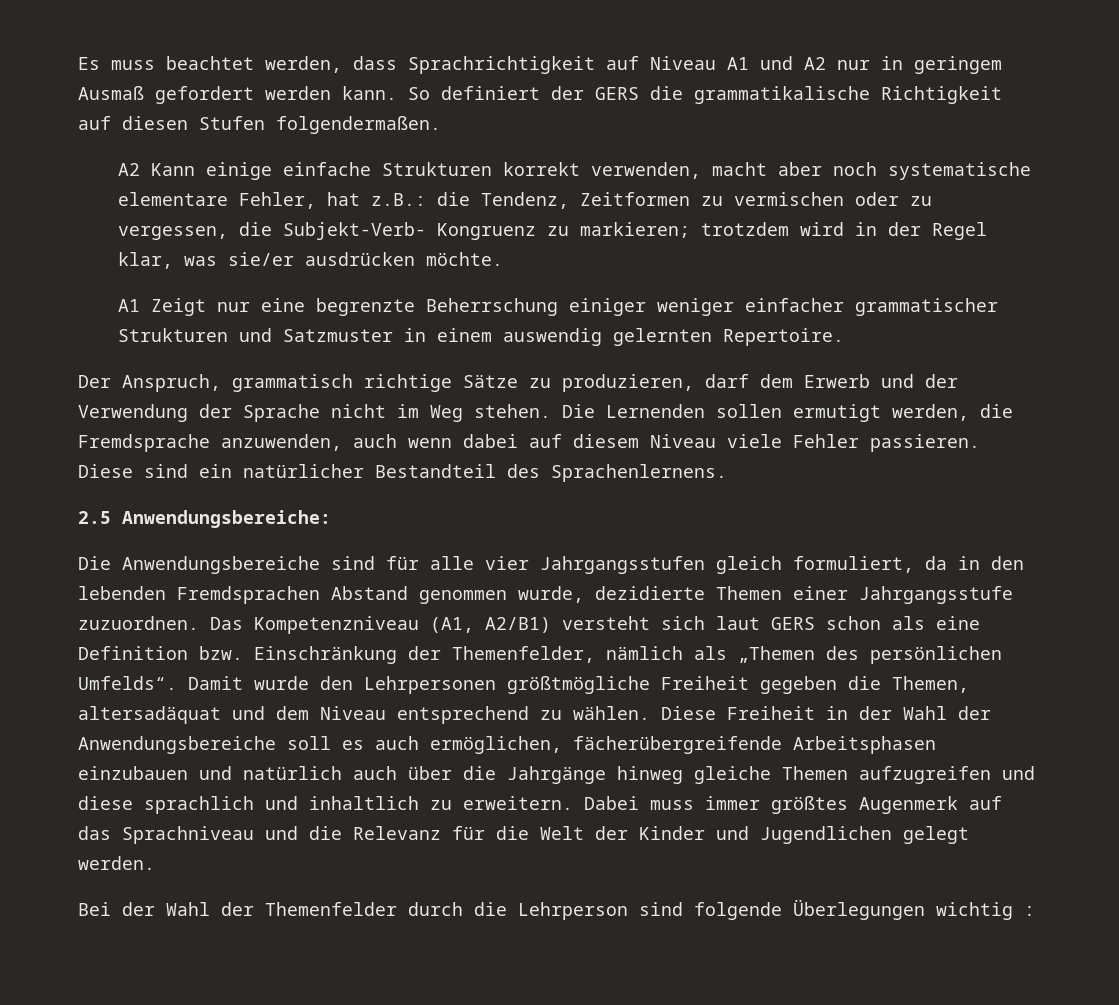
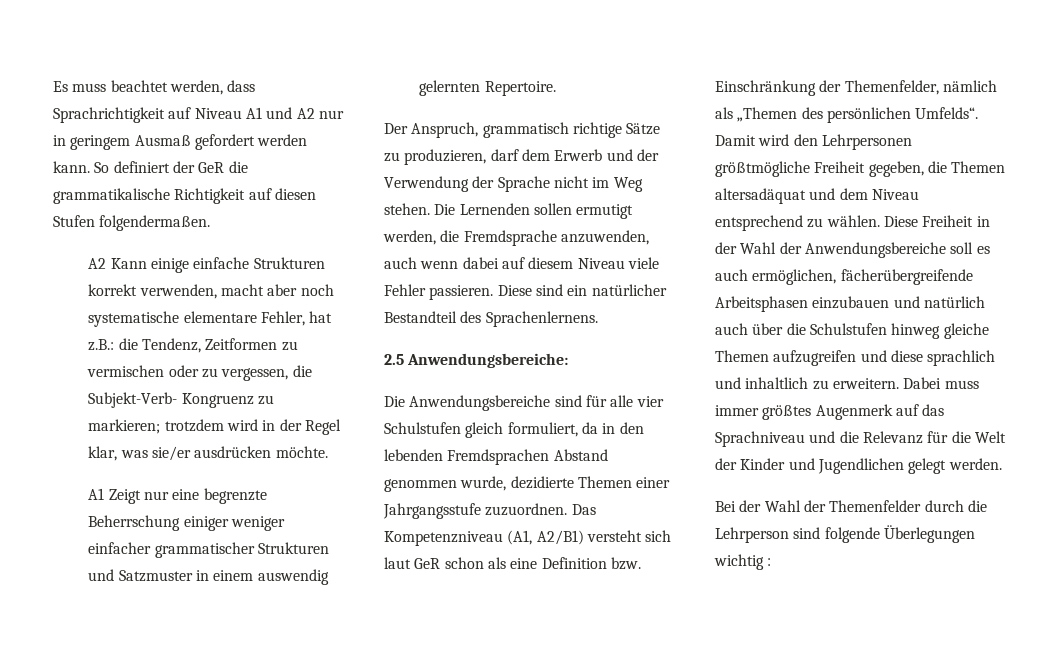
[595,87,639,100] GERS -> [198,162,225,173] GeR
[540,556,705,574] Jahrgangsstufen -> [384,422,461,434] Schulstufen
[771,617,815,630] GERS -> [414,558,441,569] GeR
[254,676,309,690] wurde -> [758,134,790,146] wird
[760,676,969,694] gegeben die Themen, -> [868,161,1006,177] gegeben, die Themen
[507,766,606,784] Jahrgänge -> [809,323,887,335] Schulstufen

